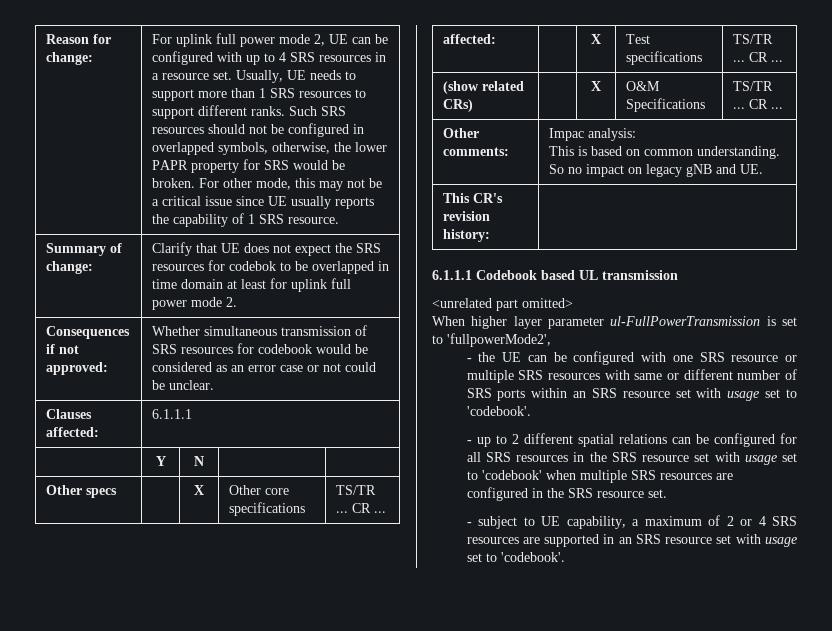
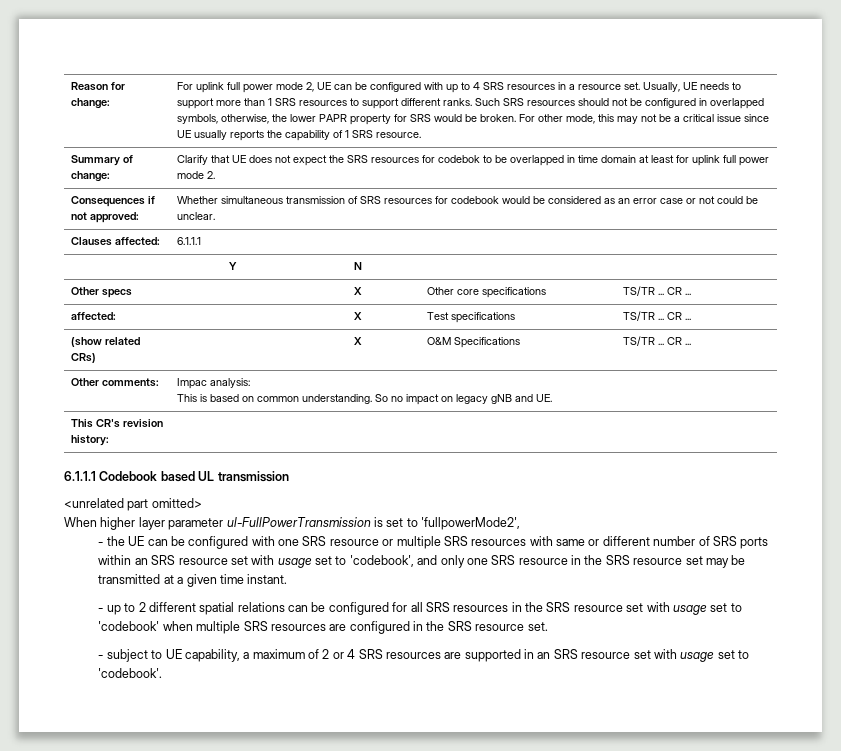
[466,406,531,416] 'codebook'. -> [349,555,746,568] [98,574,288,587] 'codebook', and only one SRS resource in the SRS resource set may be transmitted at a given time instant.

